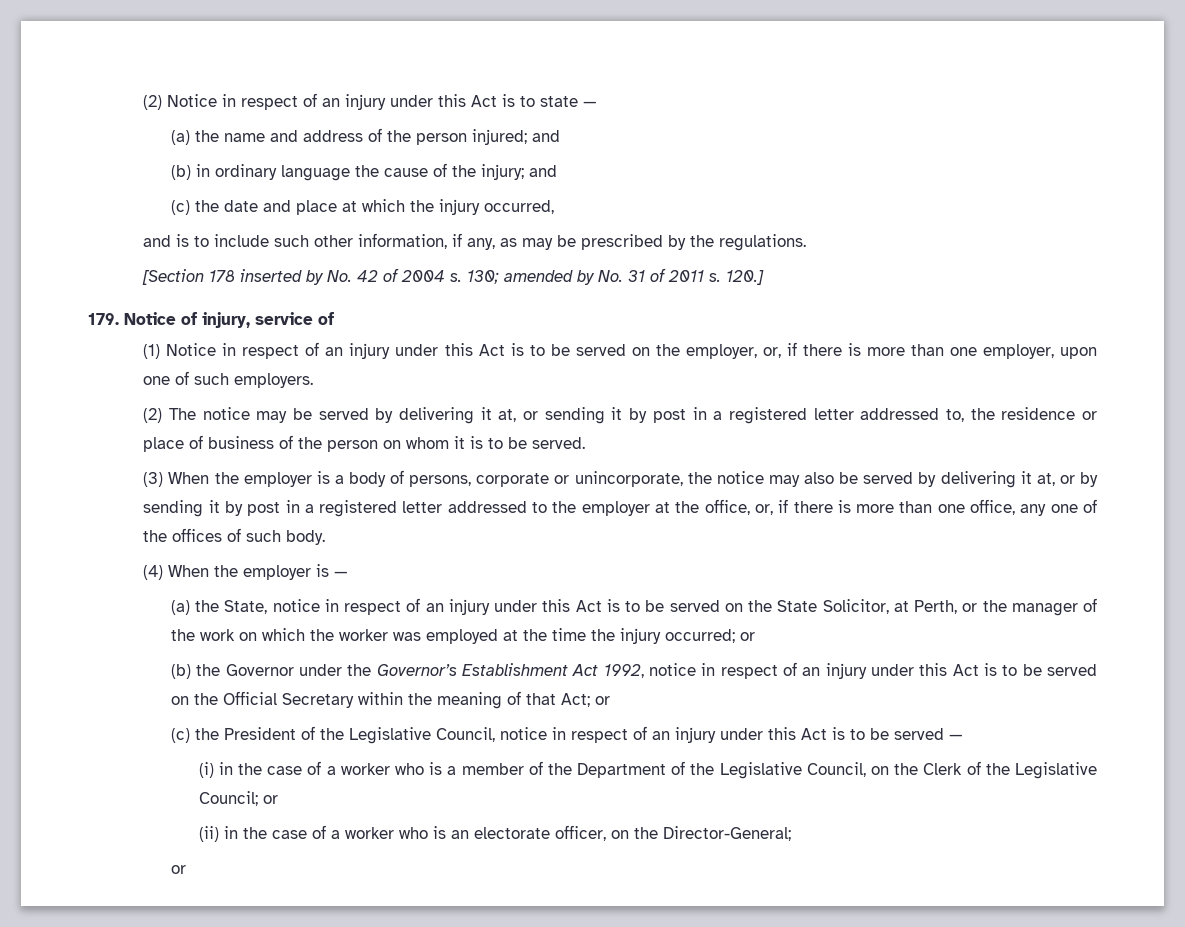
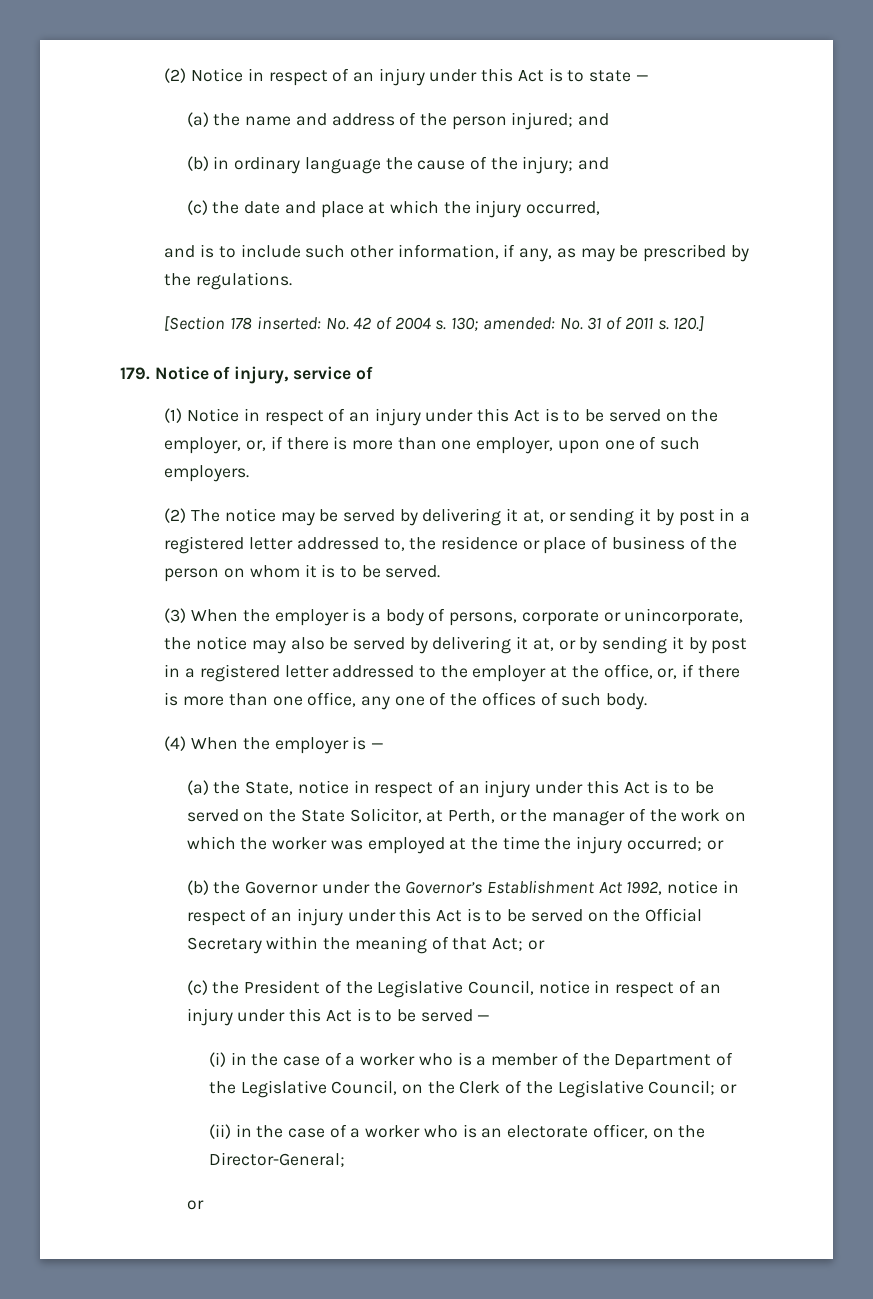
[240,269,325,285] inserted by -> [256,316,321,330] inserted:
[504,270,596,285] amended by -> [482,317,555,330] amended:

